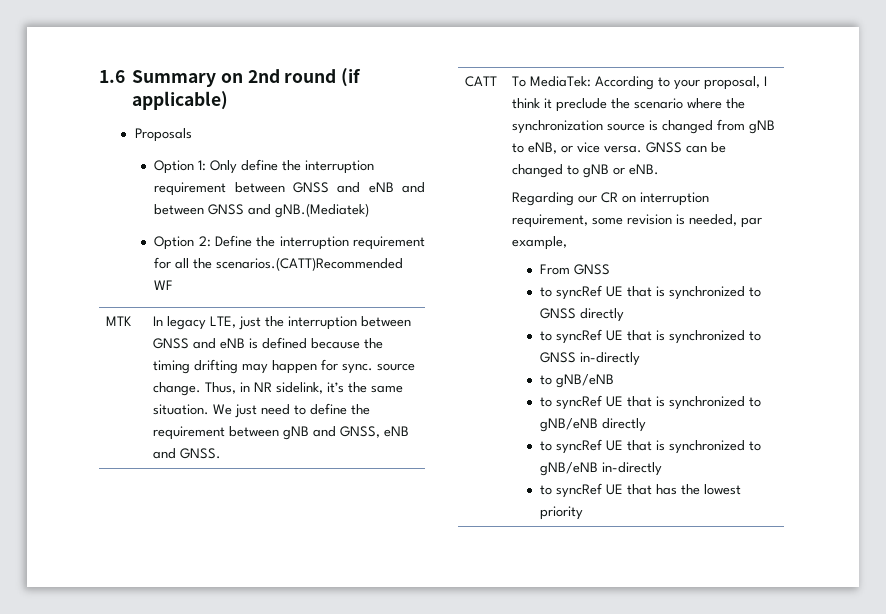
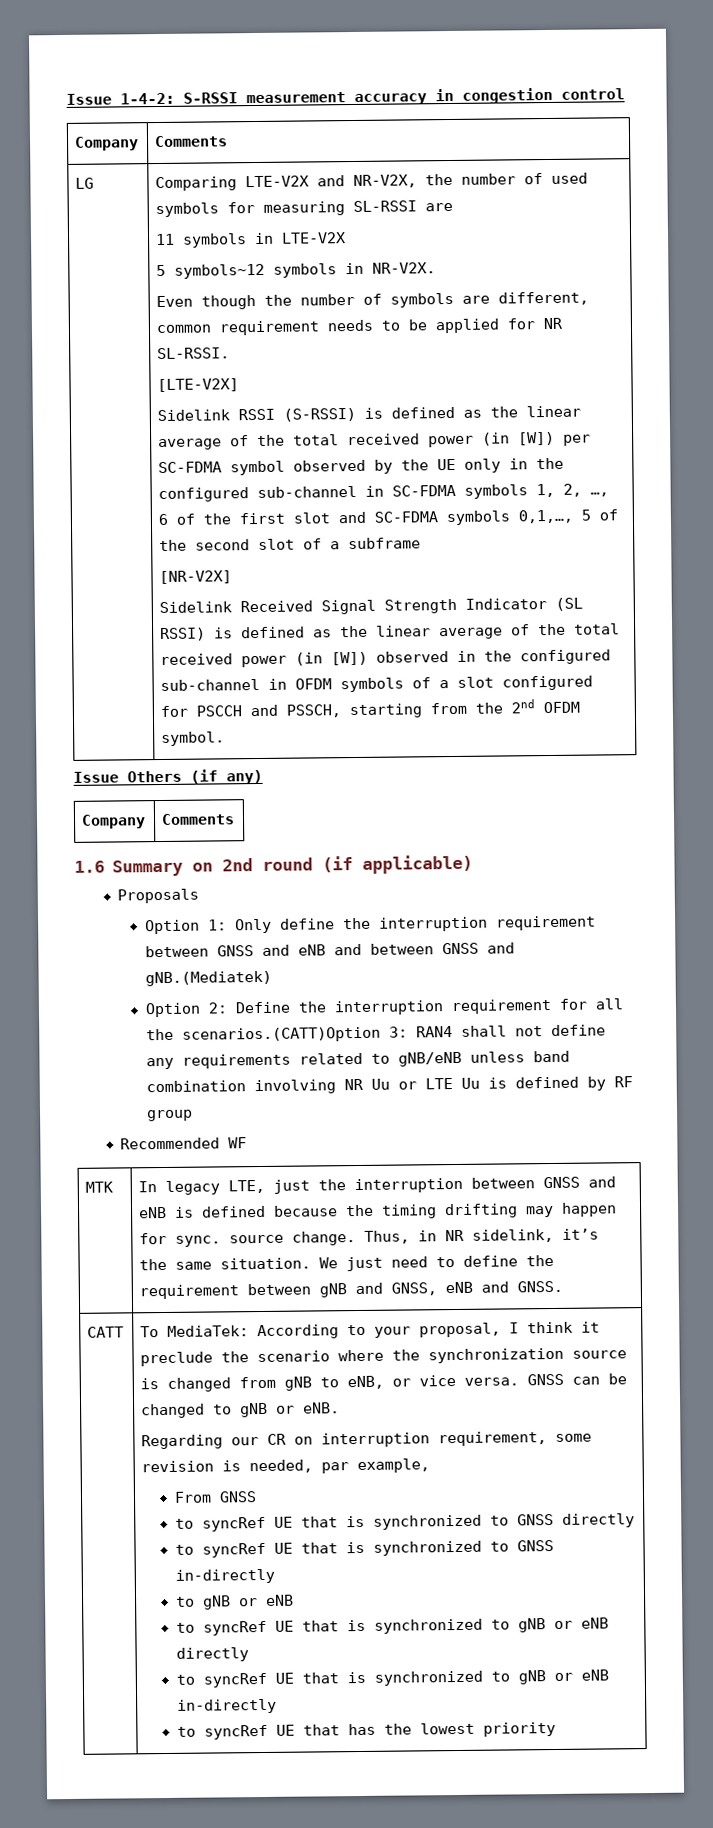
(99, 76) none -> [66,87,625,105] [74,136,140,151] [154,135,229,148] [75,177,95,189] [155,172,589,192] [155,200,454,218] [155,232,347,248] [156,262,437,279] [156,291,590,310] [156,317,564,336] [157,347,231,360] [157,378,240,393] [157,405,582,422] [158,431,592,451] [158,457,565,476] [158,483,610,503] [158,509,619,526] [159,537,422,552] [159,570,233,585] [159,597,584,615] [160,623,621,642] [160,649,612,668] [160,675,594,693] [160,699,581,719] [161,731,226,747] [73,769,263,785] [81,814,147,829] [161,813,236,825] Issue 1-4-2: S-RSSI measurement accuracy in congestion control // Company | Comments // LG | Comparing LTE-V2X and NR-V2X, the number of used symbols for measuring SL-RSSI are // 11 symbols in LTE-V2X // 5 symbols~12 symbols in NR-V2X. // Even though the number of symbols are different, common requirement needs to be applied for NR SL-RSSI. // [LTE-V2X] // Sidelink RSSI (S-RSSI) is defined as the linear average of the total received power (in [W]) per SC-FDMA symbol observed by the UE only in the configured sub-channel in SC-FDMA symbols 1, 2, …, 6 of the first slot and SC-FDMA symbols 0,1,…, 5 of the second slot of a subframe // [NR-V2X] // Sidelink Received Signal Strength Indicator (SL RSSI) is defined as the linear average of the total received power (in [W]) observed in the configured sub-channel in OFDM symbols of a slot configured for PSCCH and PSSCH, starting from the 2nd OFDM symbol. // Issue Others (if any) // Company | Comments //
[216,257,404,271] scenarios.(CATT)Recommended -> [181,1024,606,1043] [145,1050,570,1070] [145,1076,633,1095] [146,1109,193,1122] [120,1137,221,1150] scenarios.(CATT)Option 3: RAN4 shall not define any requirements related to gNB/eNB unless band combination involving NR Uu or LTE Uu is defined by RF group // Recommended
[555,374,614,388] [539,395,761,410] [539,418,646,432] [539,439,761,454] [539,462,598,476] gNB/eNB // to syncRef UE that is synchronized to gNB/eNB directly // to syncRef UE that is synchronized to gNB/eNB -> [202,1594,294,1610] [175,1617,609,1636] [175,1647,249,1662] [175,1669,609,1688] gNB or eNB // to syncRef UE that is synchronized to gNB or eNB directly // to syncRef UE that is synchronized to gNB or eNB

